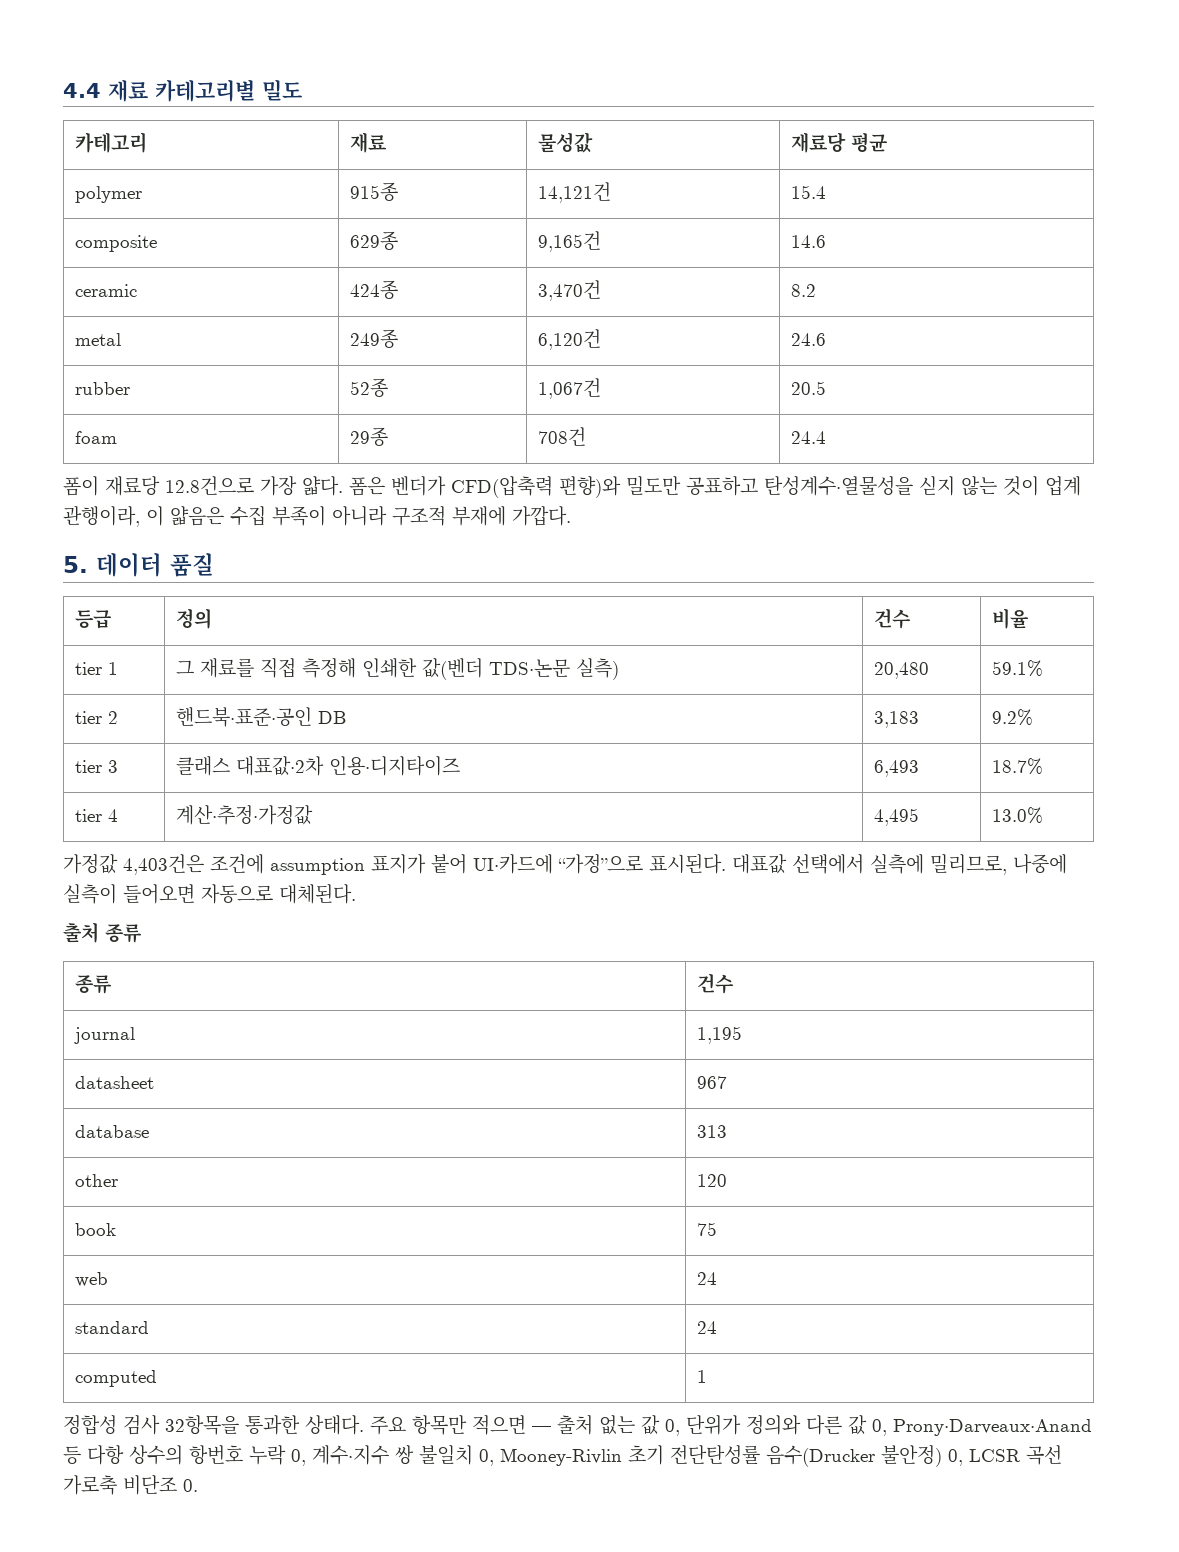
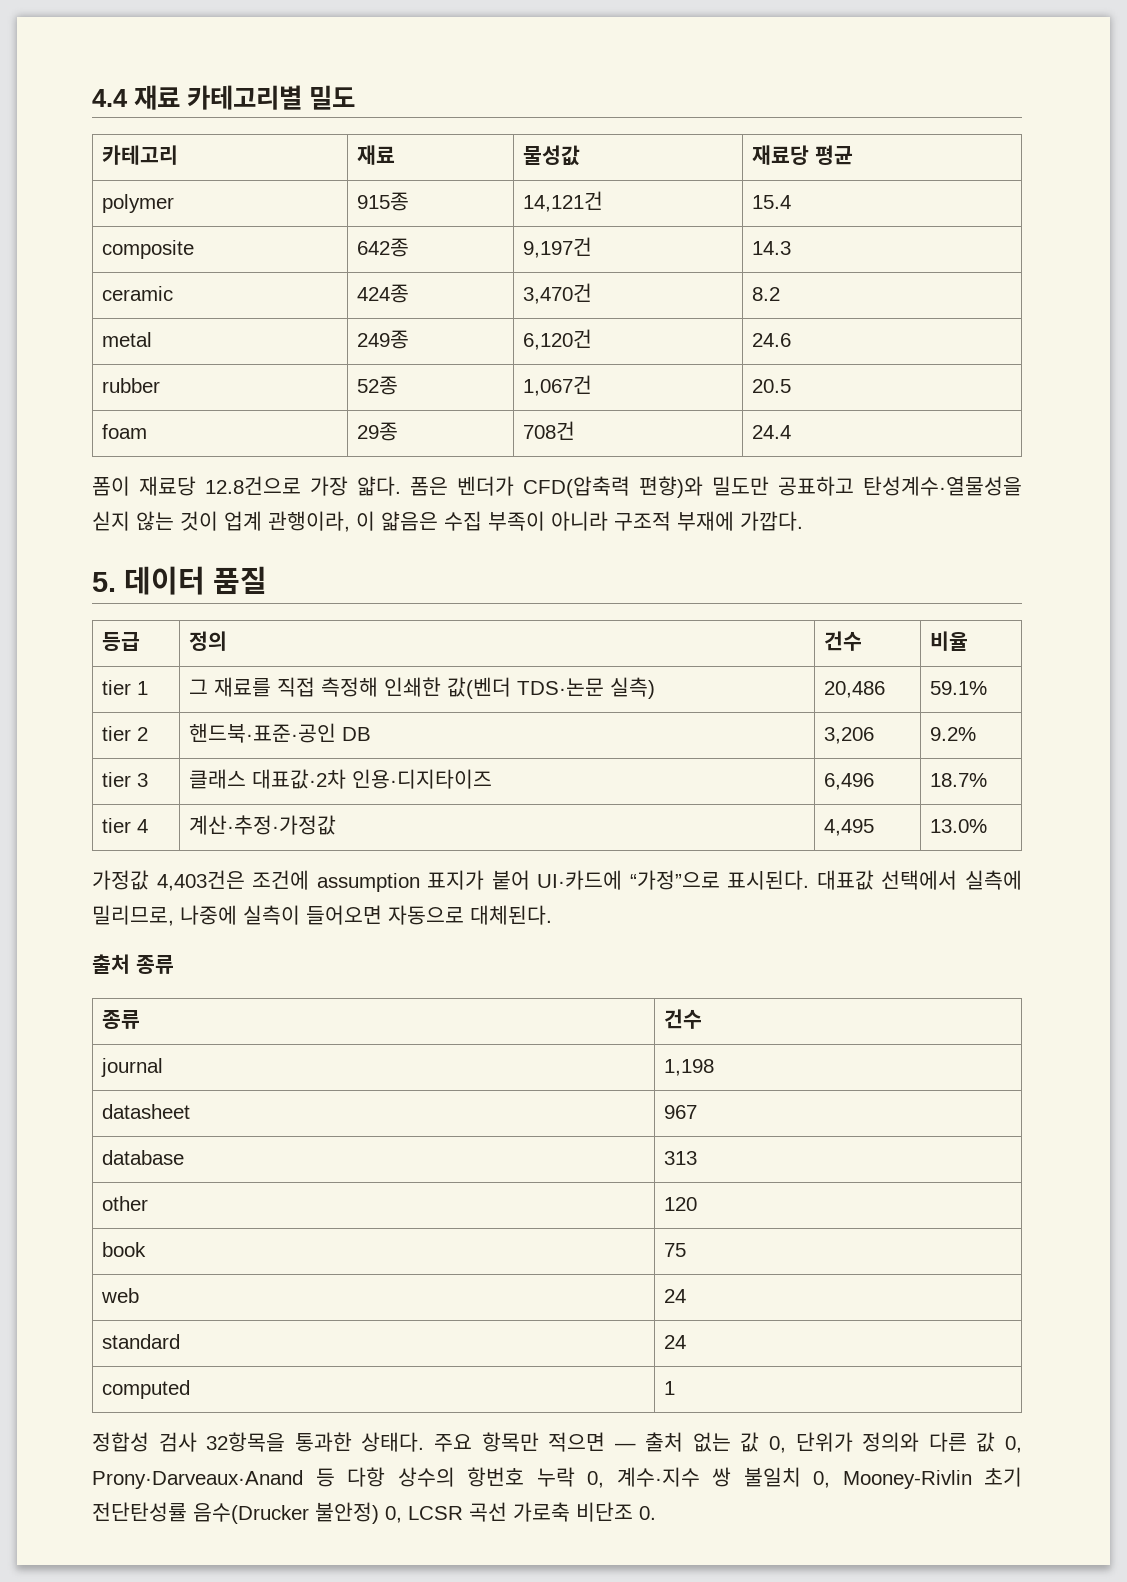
[349,231,398,250] [537,231,601,252] [790,235,826,248] 629종 | 9,165건 | 14.6 -> [357,238,410,257] [523,237,593,258] [752,241,792,255] 642종 | 9,197건 | 14.3
[873,662,929,679] 20,480 -> [824,681,886,698] 20,486
[873,711,919,728] 3,183 -> [824,727,875,744] 3,206
[873,760,919,777] 6,493 -> [824,773,875,790] 6,496
[696,1026,742,1044] 1,195 -> [664,1059,715,1076] 1,198

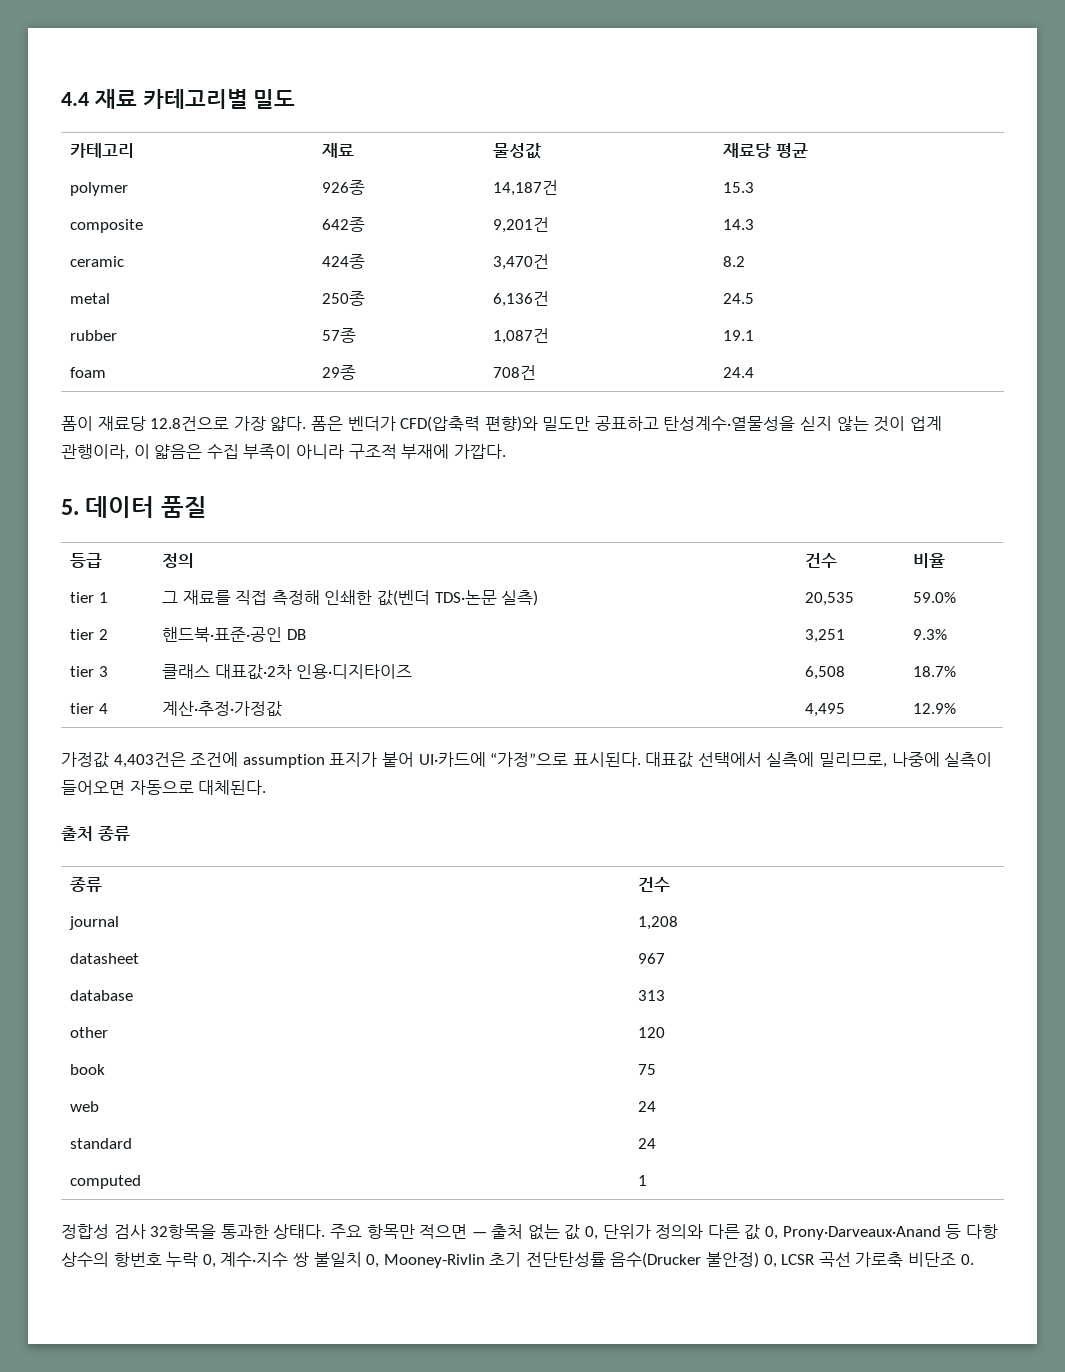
[357,192,410,211] [523,191,604,212] [752,195,792,209] 915종 | 14,121건 | 15.4 -> [322,180,366,195] [493,180,559,196] [723,182,755,193] 926종 | 14,187건 | 15.3
[523,237,593,258] 9,197건 -> [493,217,550,233] 9,201건
[357,330,410,349] [523,329,593,350] [752,333,792,347] [102,378,161,393] [357,376,399,395] [523,375,593,396] [752,379,792,393] 249종 | 6,120건 | 24.6 // rubber | 52종 | 1,067건 | 20.5 -> [322,291,366,306] [493,291,550,307] [723,293,755,304] [70,330,118,341] [322,328,357,343] [493,328,550,344] [723,330,755,341] 250종 | 6,136건 | 24.5 // rubber | 57종 | 1,087건 | 19.1
[824,681,886,698] [930,681,988,695] 20,486 | 59.1% -> [805,592,855,606] [913,592,957,603] 20,535 | 59.0%
[824,727,875,744] [930,727,977,741] 3,206 | 9.2% -> [805,629,846,643] [913,629,948,640] 3,251 | 9.3%
[824,773,875,790] 6,496 -> [805,666,846,680] 6,508
[930,819,988,833] 13.0% -> [913,703,957,714] 12.9%
[664,1059,715,1076] 1,198 -> [638,916,679,930] 1,208

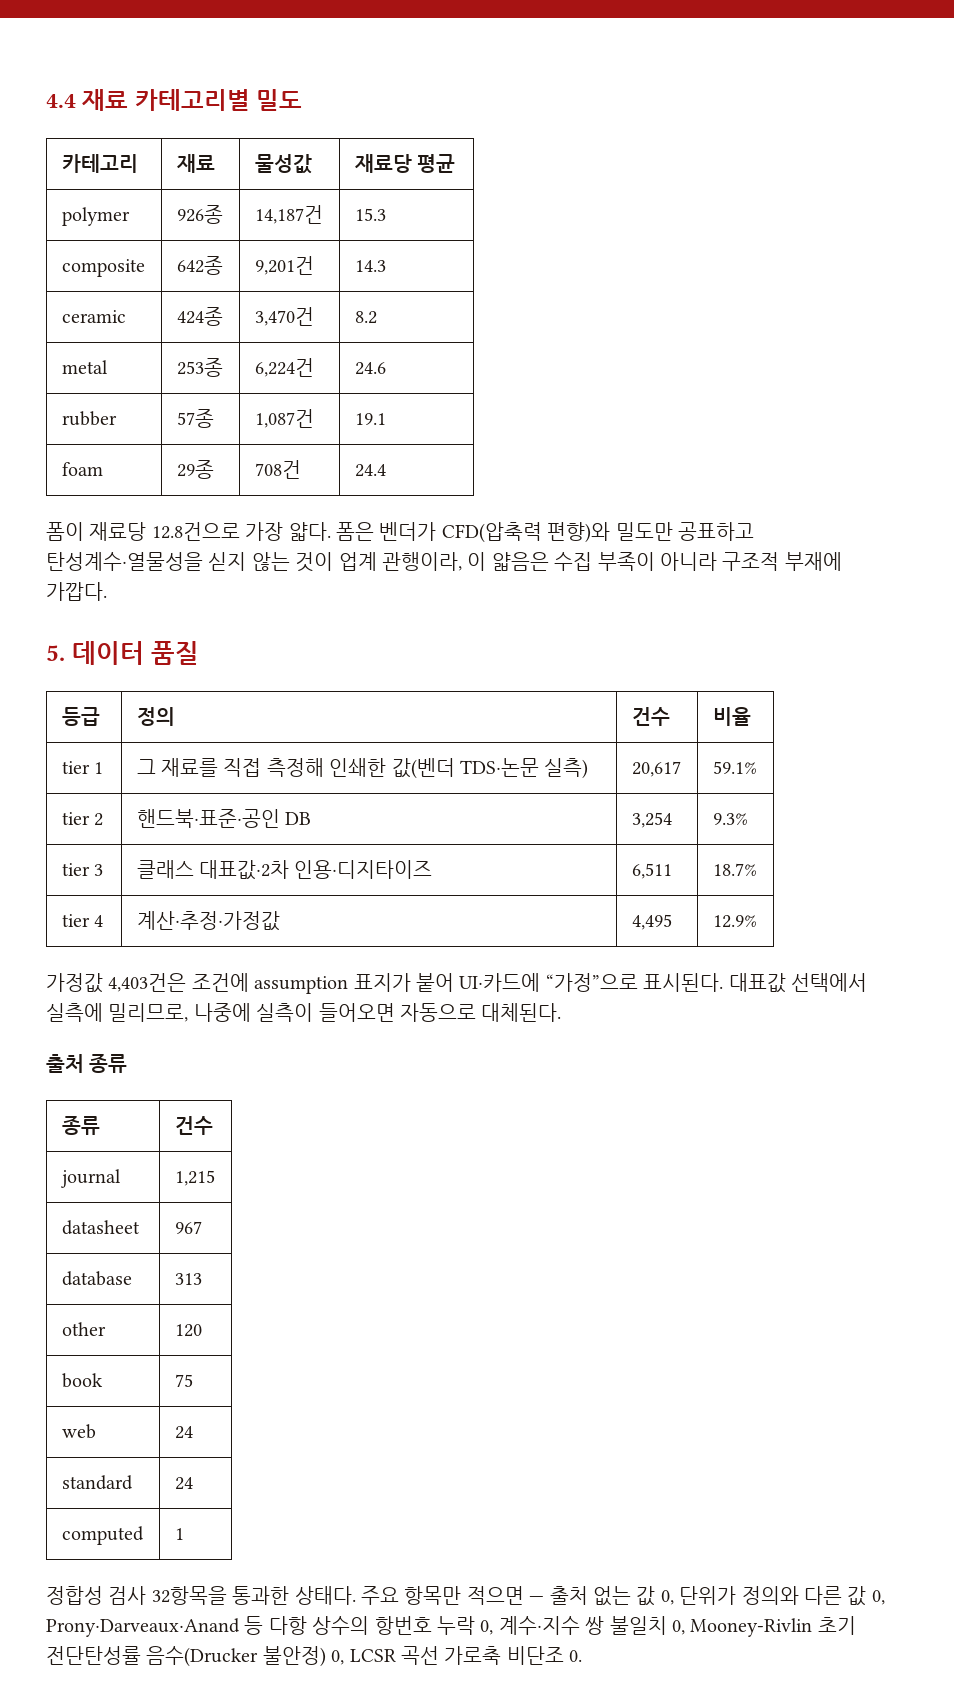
[322,291,366,306] [493,291,550,307] [723,293,755,304] 250종 | 6,136건 | 24.5 -> [176,358,223,377] [254,358,314,377] [354,362,386,375] 253종 | 6,224건 | 24.6
[805,592,855,606] [913,592,957,603] 20,535 | 59.0% -> [631,761,681,777] [712,761,757,774] 20,617 | 59.1%
[805,629,846,643] 3,251 -> [631,812,672,828] 3,254
[805,666,846,680] 6,508 -> [631,863,672,879] 6,511
[638,916,679,930] 1,208 -> [174,1170,215,1186] 1,215

